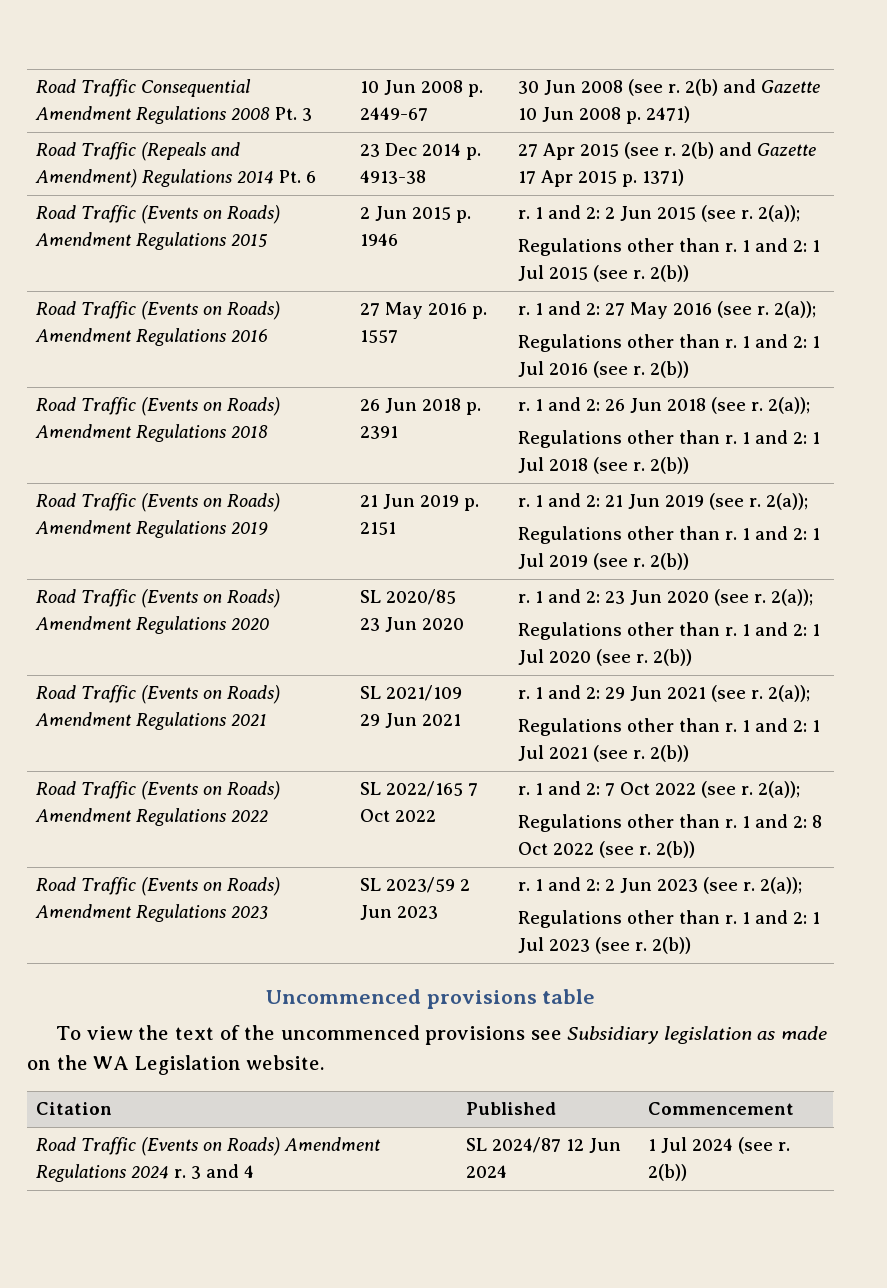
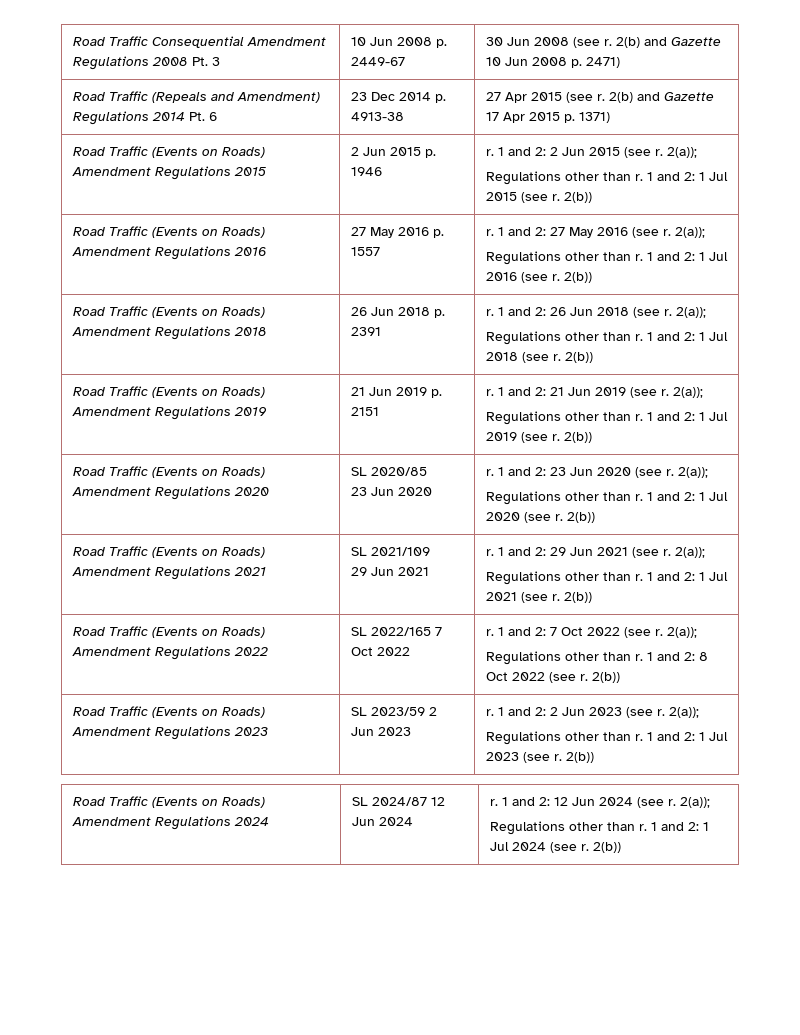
[265,989,596,1009] [56,1025,827,1045] [27,1055,325,1075] [35,1102,112,1115] [465,1102,556,1115] [647,1102,794,1115] // Uncommenced provisions table // To view the text of the uncommenced provisions see Subsidiary legislation as made on the WA Legislation website. // Citation | Published | Commencement -> (594, 757) none
[173,1164,254,1179] r. 3 and 4 -> (269, 821) none
(507, 1171) none -> [489,797,710,808] [489,821,699,835] r. 1 and 2: 12 Jun 2024 (see r. 2(a)); // Regulations other than r. 1 and 2:

